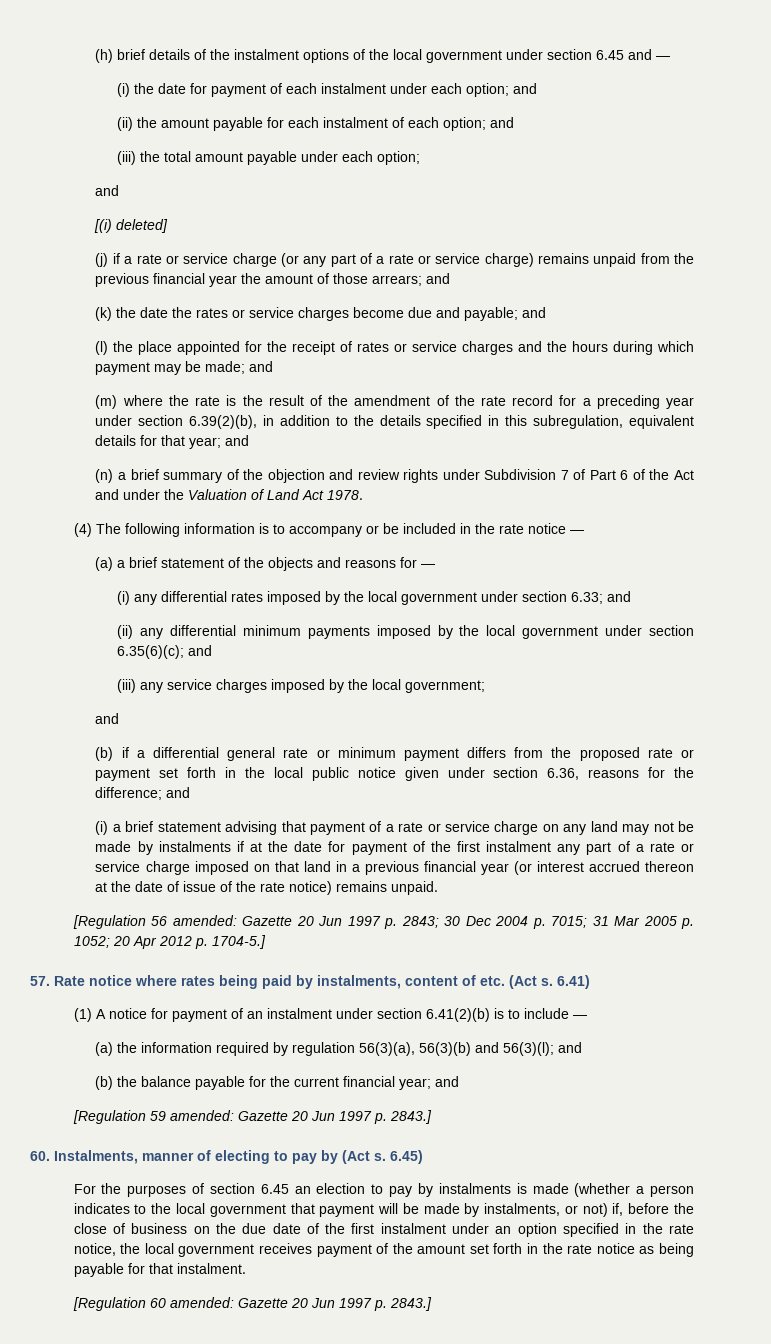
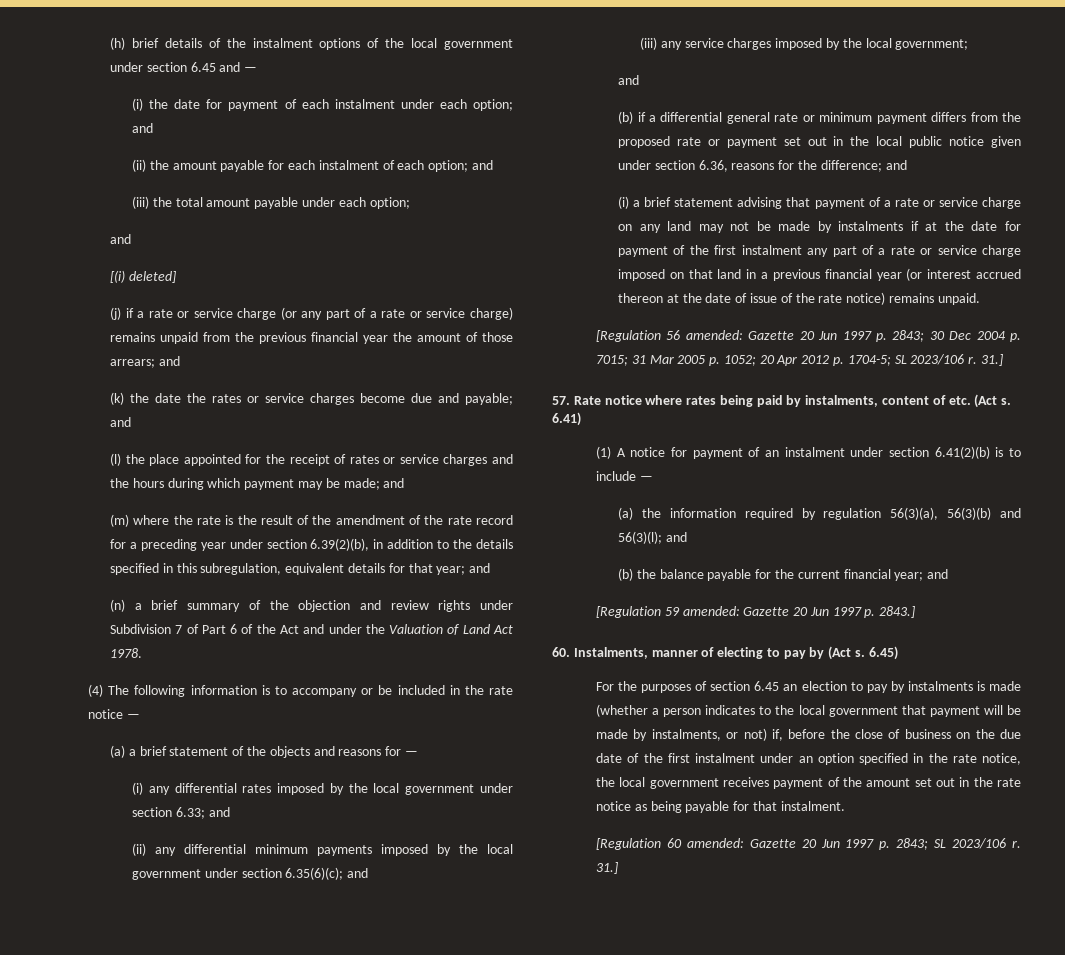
[187,767,217,778] forth -> [807,137,827,146] out
[211,935,266,949] 1704-5.] -> [847,354,1003,366] 1704-5; SL 2023/106 r. 31.]
[493,1243,523,1254] forth -> [936,778,956,787] out
[389,1297,432,1311] 2843.] -> [896,838,1021,850] [596,862,619,874] 2843; SL 2023/106 r. 31.]

